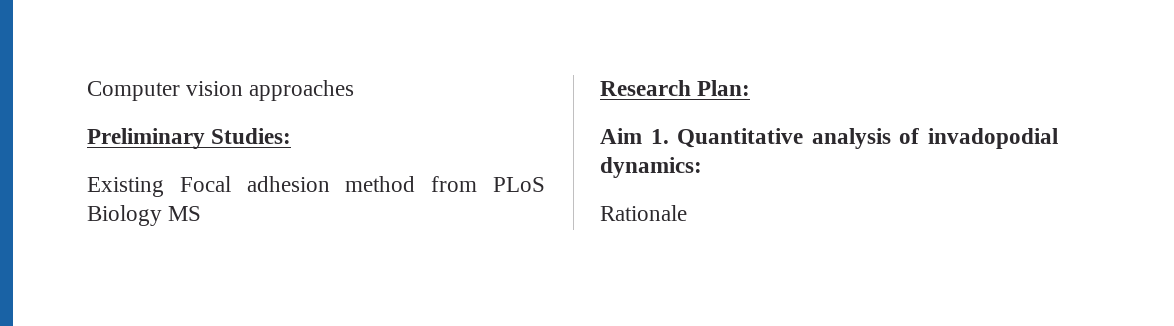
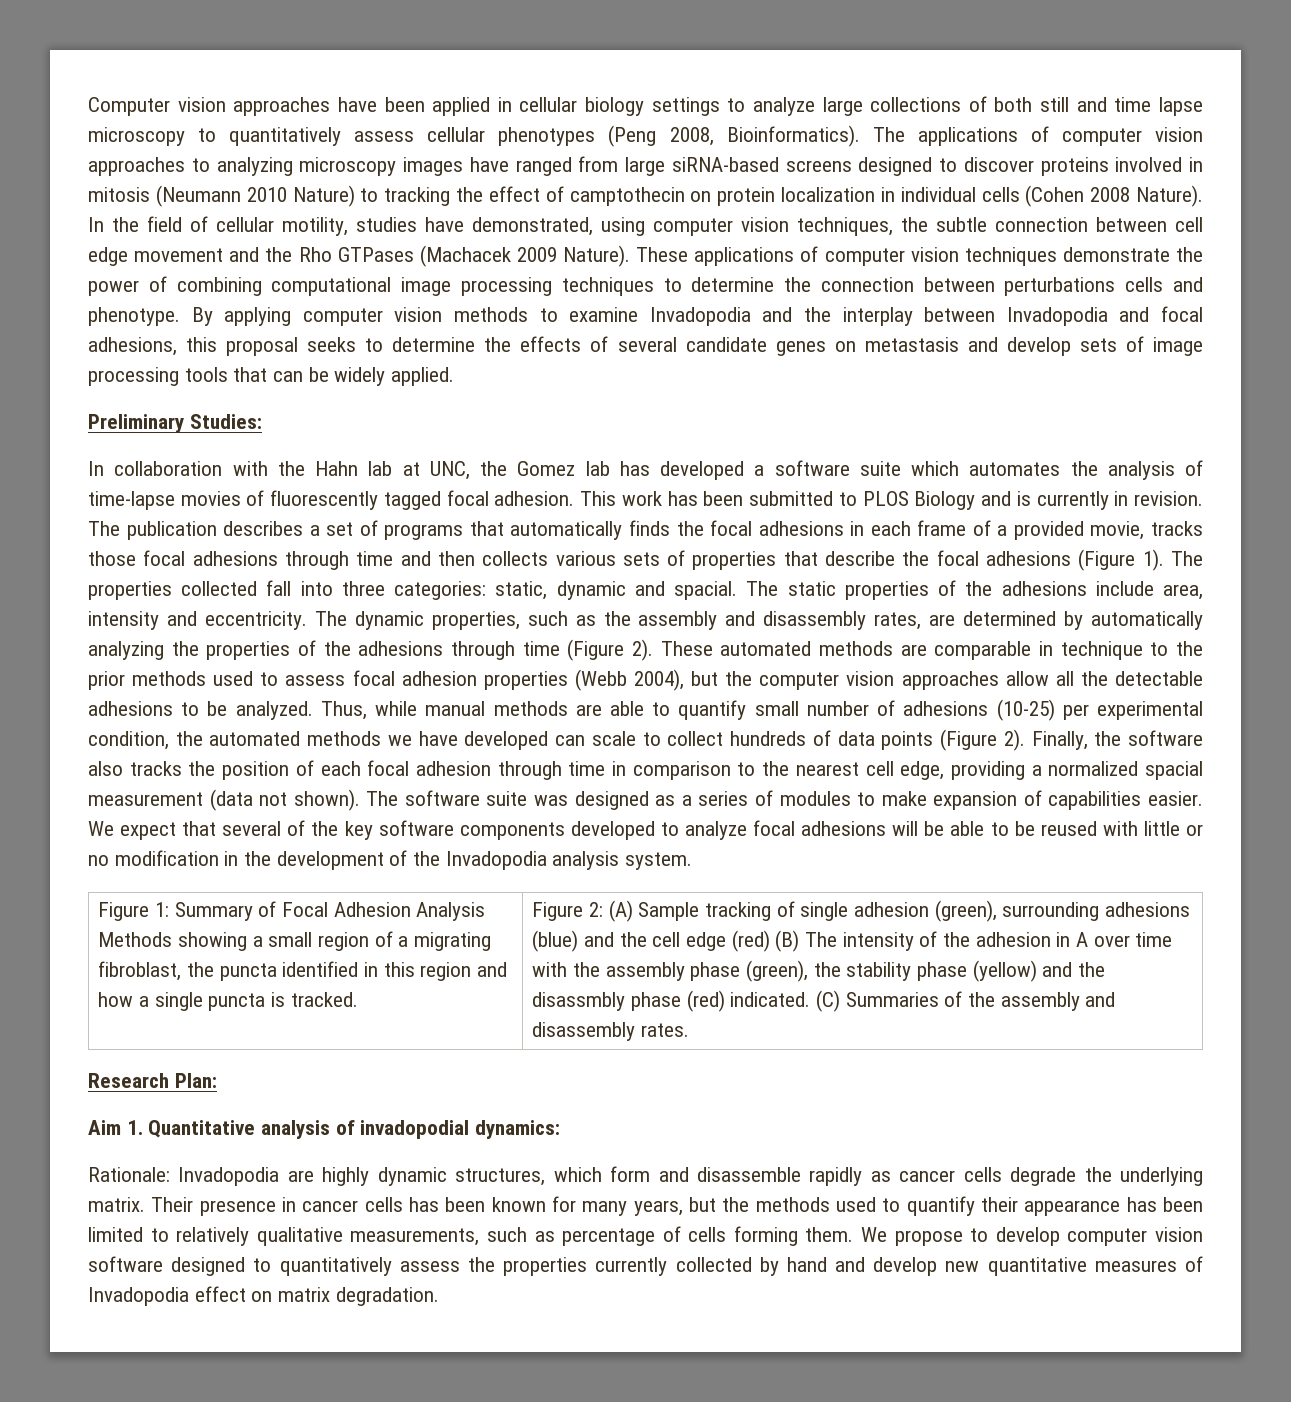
[87,128,292,149] [87,176,545,197] [87,205,202,226] // Preliminary Studies: // Existing Focal adhesion method from PLoS Biology MS -> [337,96,1204,116] [88,125,1204,147] [88,156,1203,176] [88,185,1204,207] [88,216,1203,236] [88,245,1203,267] [88,276,1203,296] [88,306,1203,326] [88,336,1203,356] [88,367,455,386] [88,414,262,433] [88,460,1203,480] [88,490,1203,510] [88,520,1203,540] [88,549,1203,571] [88,580,1204,600] [88,611,1203,630] [88,639,1203,661] [88,669,1203,691] [88,699,1203,721] [88,729,1203,751] [88,760,1204,780] [88,789,1203,811] [88,820,1203,840] [88,850,693,870] [98,901,486,921] [98,931,491,951] [98,961,507,981] [98,992,358,1011] [532,900,1190,922] [532,930,1173,952] [532,960,1105,982] [532,990,1116,1012] [532,1022,689,1041] have been applied in cellular biology settings to analyze large collections of both still and time lapse microscopy to quantitatively assess cellular phenotypes (Peng 2008, Bioinformatics). The applications of computer vision approaches to analyzing microscopy images have ranged from large siRNA-based screens designed to discover proteins involved in mitosis (Neumann 2010 Nature) to tracking the effect of camptothecin on protein localization in individual cells (Cohen 2008 Nature). In the field of cellular motility, studies have demonstrated, using computer vision techniques, the subtle connection between cell edge movement and the Rho GTPases (Machacek 2009 Nature). These applications of computer vision techniques demonstrate the power of combining computational image processing techniques to determine the connection between perturbations cells and phenotype. By applying computer vision methods to examine Invadopodia and the interplay between Invadopodia and focal adhesions, this proposal seeks to determine the effects of several candidate genes on metastasis and develop sets of image processing tools that can be widely applied. // Preliminary Studies: // In collaboration with the Hahn lab at UNC, the Gomez lab has developed a software suite which automates the analysis of time-lapse movies of fluorescently tagged focal adhesion. This work has been submitted to PLOS Biology and is currently in revision. The publication describes a set of programs that automatically finds the focal adhesions in each frame of a provided movie, tracks those focal adhesions through time and then collects various sets of properties that describe the focal adhesions (Figure 1). The properties collected fall into three categories: static, dynamic and spacial. The static properties of the adhesions include area, intensity and eccentricity. The dynamic properties, such as the assembly and disassembly rates, are determined by automatically analyzing the properties of the adhesions through time (Figure 2). These automated methods are comparable in technique to the prior methods used to assess focal adhesion properties (Webb 2004), but the computer vision approaches allow all the detectable adhesions to be analyzed. Thus, while manual methods are able to quantify small number of adhesions (10-25) per experimental condition, the automated methods we have developed can scale to collect hundreds of data points (Figure 2). Finally, the software also tracks the position of each focal adhesion through time in comparison to the nearest cell edge, providing a normalized spacial measurement (data not shown). The software suite was designed as a series of modules to make expansion of capabilities easier. We expect that several of the key software components developed to analyze focal adhesions will be able to be reused with little or no modification in the development of the Invadopodia analysis system. // Figure 1: Summary of Focal Adhesion Analysis Methods showing a small region of a migrating fibroblast, the puncta identified in this region and how a single puncta is tracked. | Figure 2: (A) Sample tracking of single adhesion (green), surrounding adhesions (blue) and the cell edge (red) (B) The intensity of the adhesion in A over time with the assembly phase (green), the stability phase (yellow) and the disassmbly phase (red) indicated. (C) Summaries of the assembly and disassembly rates.
[600,205,687,221] Rationale -> [88,1166,1203,1186] [88,1196,1203,1216] [88,1226,1203,1246] [88,1256,1203,1276] [88,1286,439,1306] Rationale: Invadopodia are highly dynamic structures, which form and disassemble rapidly as cancer cells degrade the underlying matrix. Their presence in cancer cells has been known for many years, but the methods used to quantify their appearance has been limited to relatively qualitative measurements, such as percentage of cells forming them. We propose to develop computer vision software designed to quantitatively assess the properties currently collected by hand and develop new quantitative measures of Invadopodia effect on matrix degradation.

